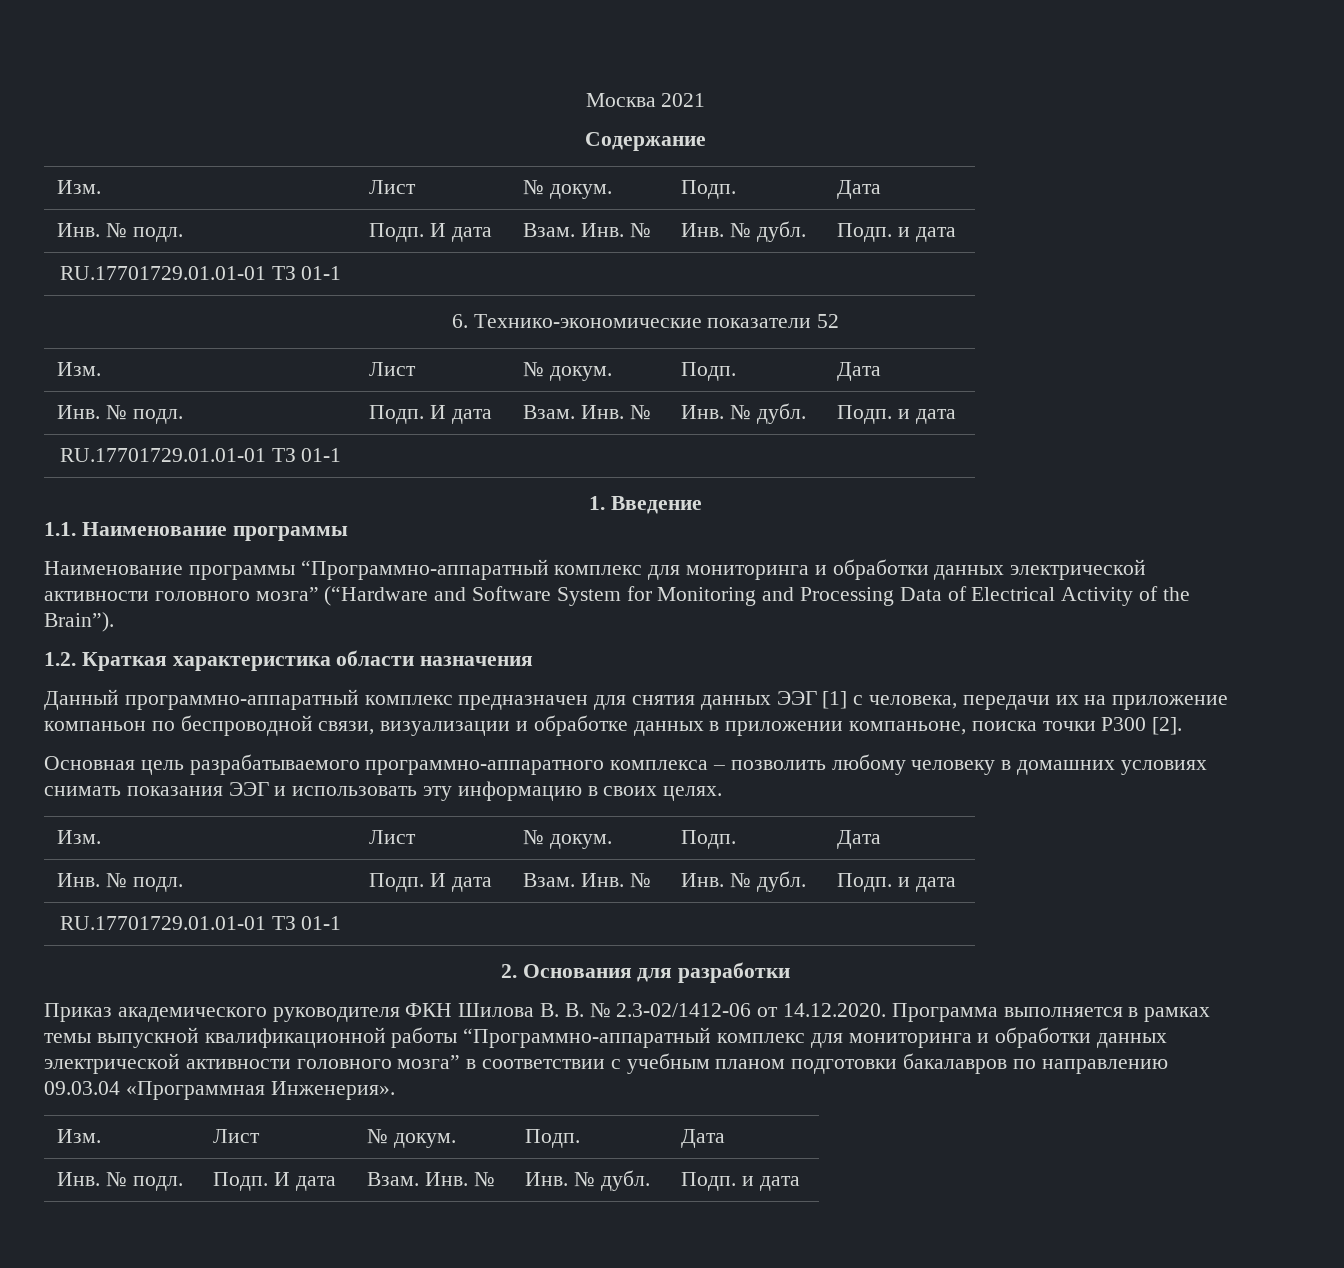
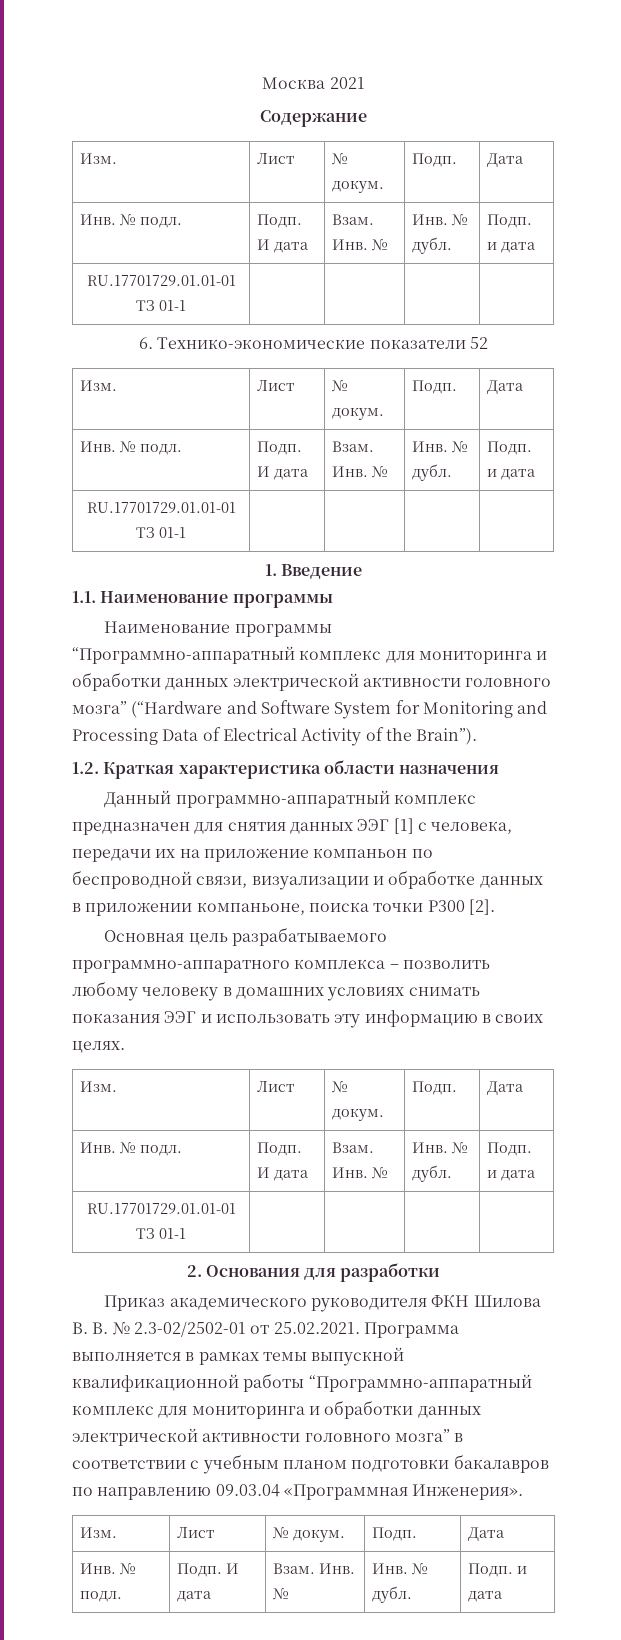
[616,1003,887,1017] 2.3-02/1412-06 от 14.12.2020. -> [133,1321,360,1337] 2.3-02/2502-01 от 25.02.2021.

